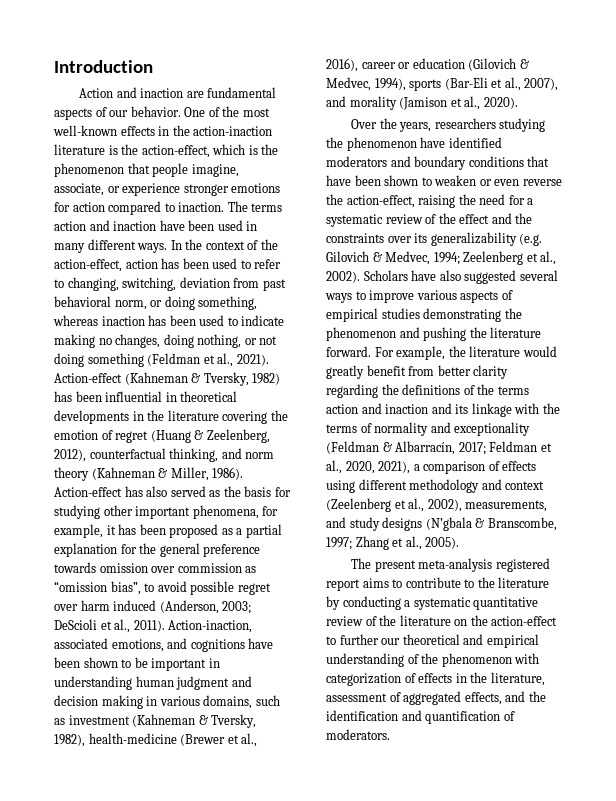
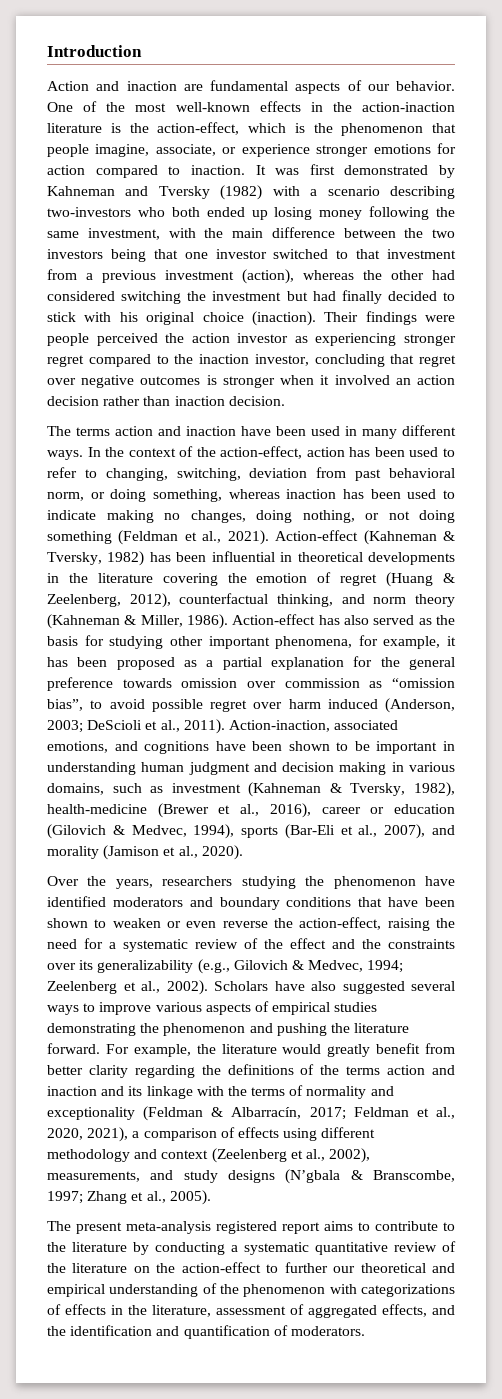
(225, 207) none -> [255,164,455,178] [47,185,455,200] [47,206,455,220] [47,227,455,240] [47,249,456,262] [47,269,455,284] [47,290,455,304] [47,311,455,326] [47,333,456,346] [47,354,456,367] [47,375,456,388] [47,396,285,406] It was first demonstrated by Kahneman and Tversky (1982) with a scenario describing two-investors who both ended up losing money following the same investment, with the main difference between the two investors being that one investor switched to that investment from a previous investment (action), whereas the other had considered switching the investment but had finally decided to stick with his original choice (inaction). Their findings were people perceived the action investor as experiencing stronger regret compared to the inaction investor, concluding that regret over negative outcomes is stronger when it involved an action decision rather than inaction decision. //
[519,233,543,246] (e.g. -> [197,959,230,974] (e.g.,
[326,673,401,686] categorization -> [361,1284,455,1297] categorizations

